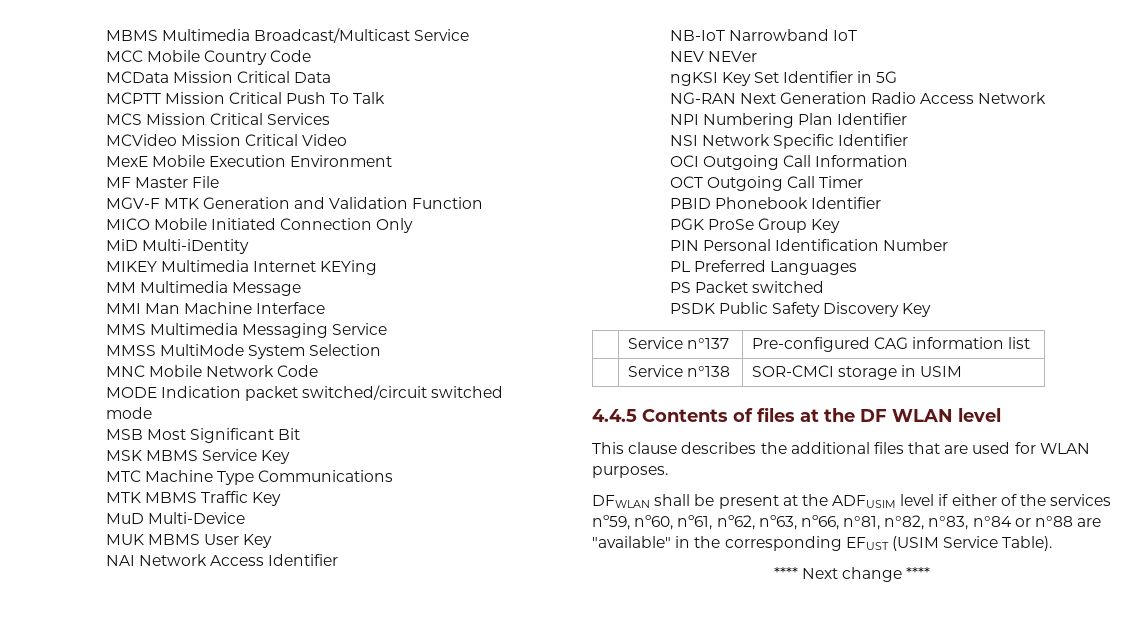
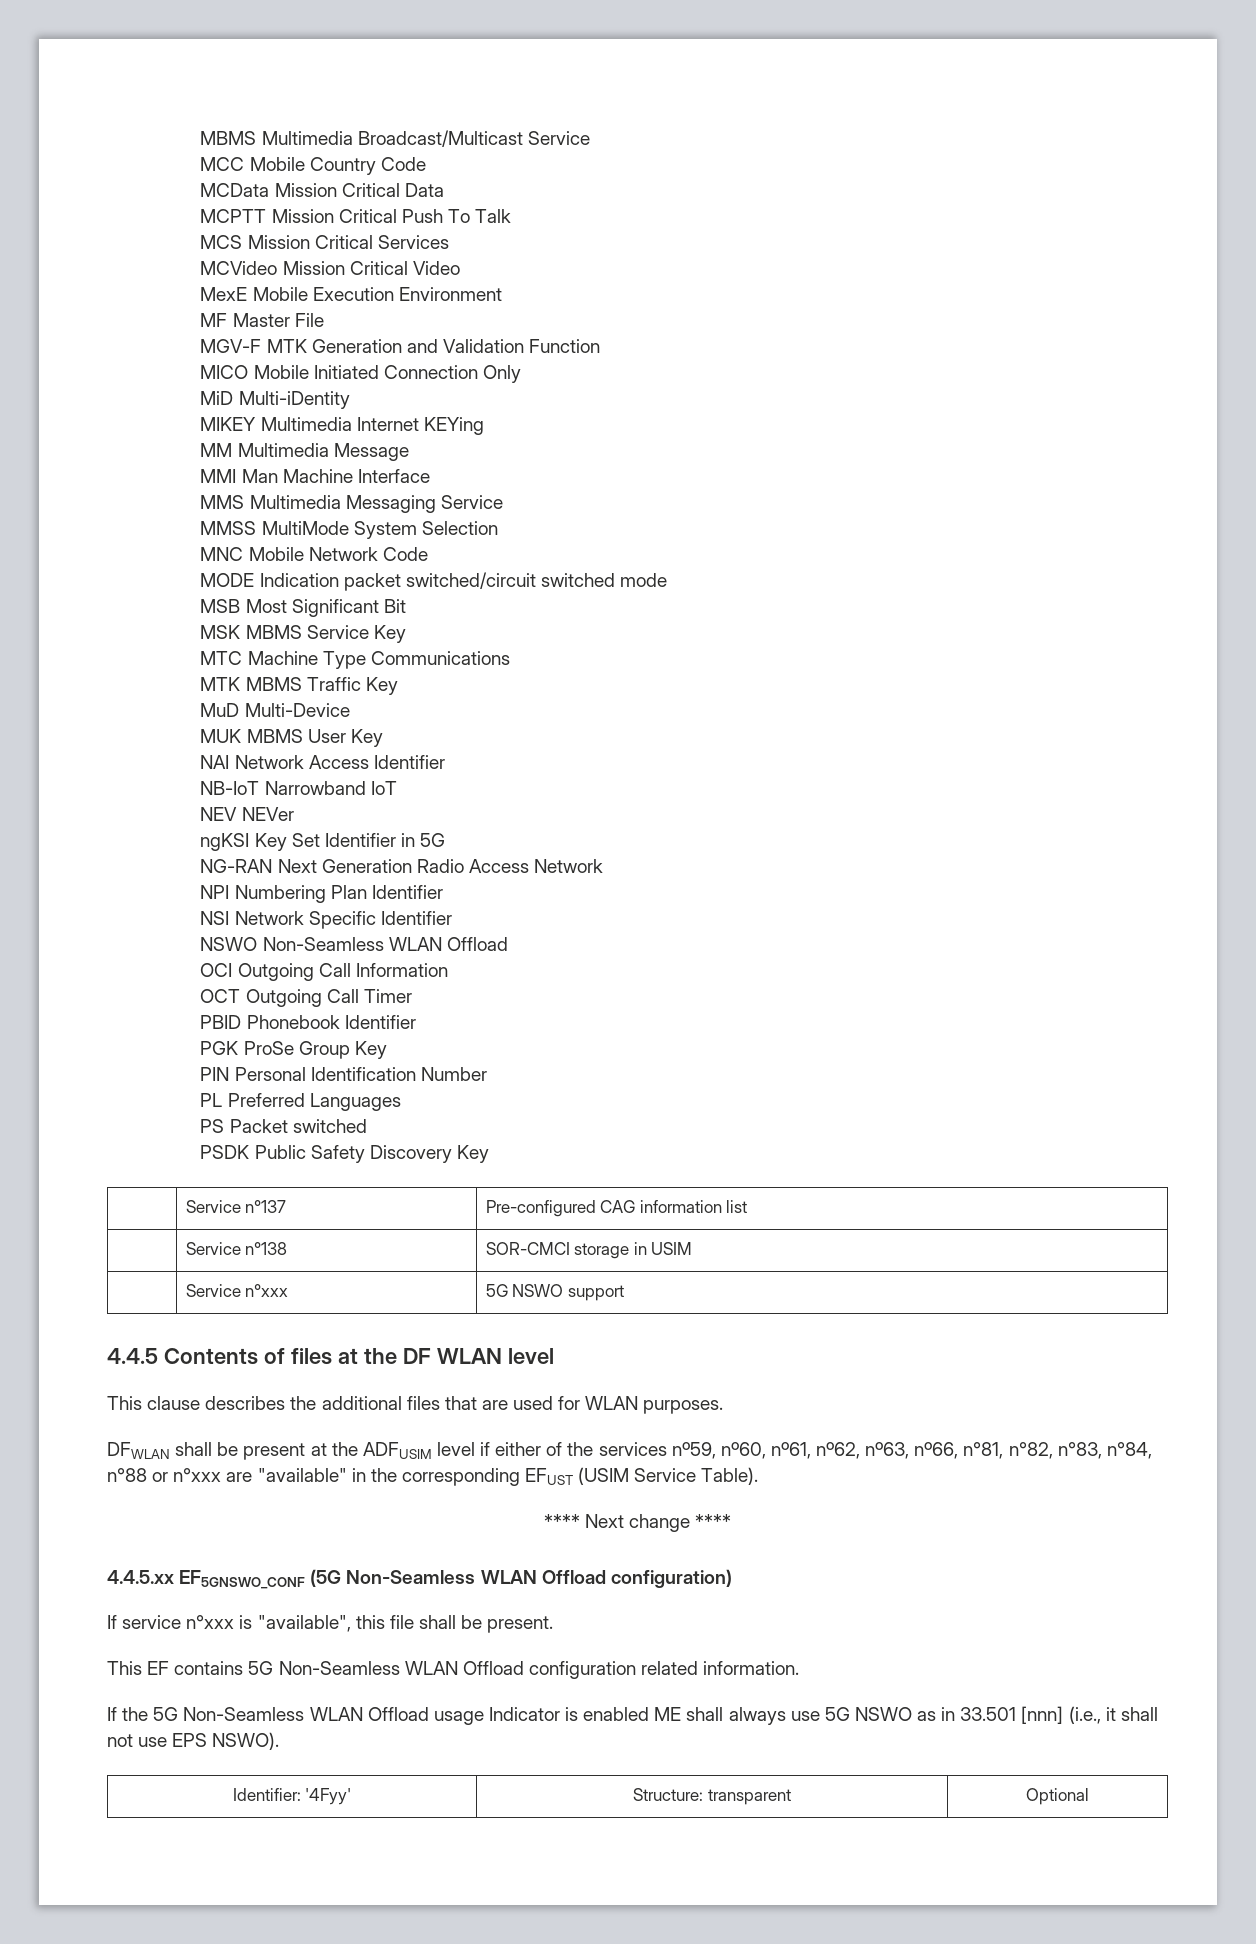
(909, 140) none -> [200,937,508,951] // NSWO Non-Seamless WLAN Offload
(963, 371) none -> [185,1284,289,1297] [485,1284,624,1301] // | Service n°xxx | 5G NSWO support
[972,516,1074,527] n°84 or n°88 -> [1106,1442,1152,1459] [107,1468,222,1482] n°84, n°88 or n°xxx
(931, 573) none -> [107,1569,732,1589] [107,1615,554,1633] [107,1661,800,1679] [107,1706,1158,1725] [107,1732,280,1750] [232,1788,352,1805] [633,1788,791,1805] [1026,1788,1089,1805] // 4.4.5.xx EF5GNSWO_CONF (5G Non-Seamless WLAN Offload configuration) // If service n°xxx is "available", this file shall be present. // This EF contains 5G Non-Seamless WLAN Offload configuration related information. // If the 5G Non-Seamless WLAN Offload usage Indicator is enabled ME shall always use 5G NSWO as in 33.501 [nnn] (i.e., it shall not use EPS NSWO). // Identifier: '4Fyy' | Structure: transparent | Optional

